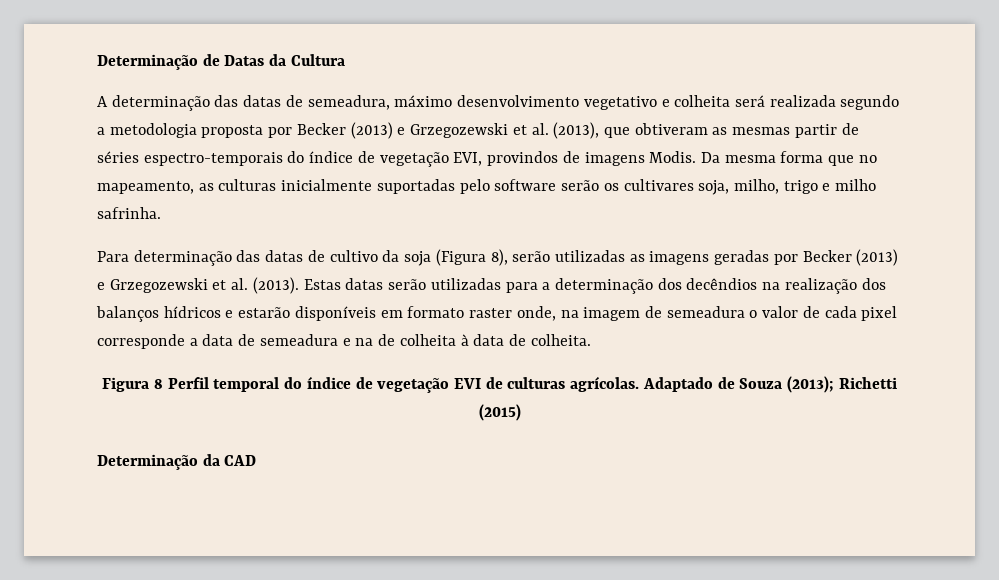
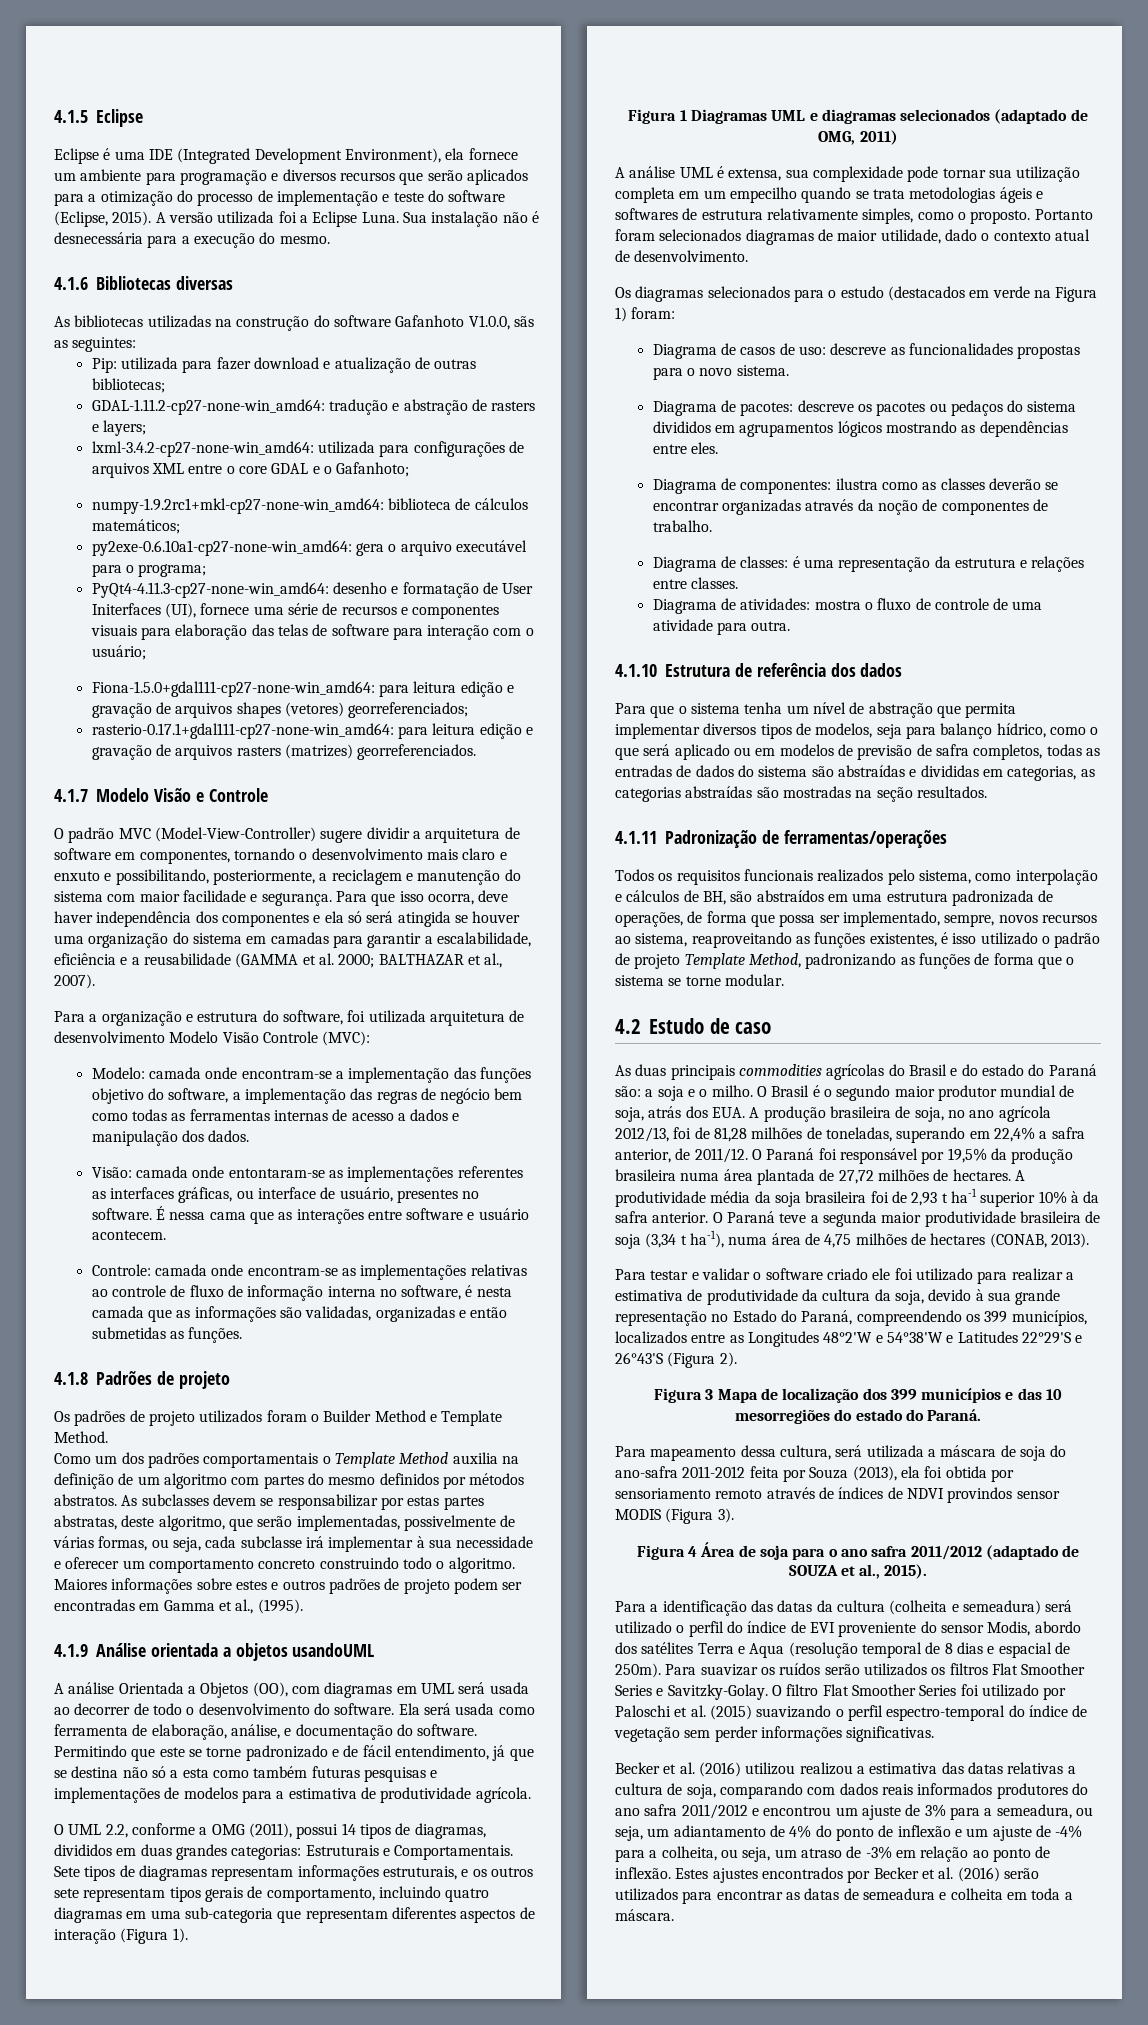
[97,54,345,70] [97,95,900,111] [97,122,859,139] [97,151,877,167] [97,179,877,195] [97,207,161,219] [97,249,899,266] [97,277,886,294] [96,306,898,322] [97,334,591,349] [102,376,897,393] [478,404,521,421] [97,454,257,470] Determinação de Datas da Cultura // A determinação das datas de semeadura, máximo desenvolvimento vegetativo e colheita será realizada segundo a metodologia proposta por Becker (2013) e Grzegozewski et al. (2013), que obtiveram as mesmas partir de séries espectro-temporais do índice de vegetação EVI, provindos de imagens Modis. Da mesma forma que no mapeamento, as culturas inicialmente suportadas pelo software serão os cultivares soja, milho, trigo e milho safrinha. // Para determinação das datas de cultivo da soja (Figura 8), serão utilizadas as imagens geradas por Becker (2013) e Grzegozewski et al. (2013). Estas datas serão utilizadas para a determinação dos decêndios na realização dos balanços hídricos e estarão disponíveis em formato raster onde, na imagem de semeadura o valor de cada pixel corresponde a data de semeadura e na de colheita à data de colheita. // Figura 8 Perfil temporal do índice de vegetação EVI de culturas agrícolas. Adaptado de Souza (2013); Richetti (2015) // Determinação da CAD -> [54,109,143,127] [54,148,518,164] [54,169,528,185] [54,190,506,206] [54,211,539,227] [54,232,330,248] [54,276,233,290] [54,315,534,331] [54,337,137,352] [91,357,477,373] [91,378,165,393] [91,399,536,415] [91,420,146,436] [91,441,524,457] [91,462,410,478] [91,498,528,514] [91,519,180,534] [91,540,527,556] [91,564,207,577] [91,582,534,598] [91,603,500,619] [90,624,534,640] [91,645,146,660] [91,681,514,697] [91,702,469,718] [91,723,533,739] [91,744,477,760] [54,788,268,802] [54,827,520,843] [54,848,507,864] [54,869,521,885] [54,890,509,906] [54,911,521,927] [54,932,531,948] [54,953,503,968] [54,974,95,989] [54,1010,525,1026] [54,1031,371,1046] [91,1067,531,1083] [91,1088,523,1104] [91,1109,460,1121] [91,1130,250,1146] [91,1166,523,1182] [91,1187,480,1203] [91,1206,529,1224] [91,1230,166,1240] [91,1264,527,1280] [91,1285,512,1301] [91,1306,508,1322] [91,1327,243,1343] [54,1371,230,1389] [54,1410,503,1426] [54,1431,108,1443] [54,1452,519,1468] [54,1473,525,1489] [54,1494,484,1510] [54,1515,516,1531] [53,1536,534,1552] [54,1557,515,1573] [54,1578,523,1594] [54,1599,303,1614] [54,1643,375,1661] [54,1682,529,1698] [54,1703,535,1715] [54,1724,478,1740] [54,1745,534,1761] [54,1766,438,1782] [54,1787,531,1803] [54,1823,486,1839] [54,1844,514,1860] [54,1865,533,1881] [54,1886,490,1902] [54,1907,535,1923] [54,1928,188,1944] [628,109,1088,124] [818,130,898,145] [615,166,1081,182] [615,187,1043,203] [615,208,1093,224] [615,229,1090,245] [615,250,749,262] [615,286,1098,302] [615,307,676,322] [652,343,1081,359] [652,365,789,380] [652,400,1077,416] [652,421,1068,437] [652,442,718,454] [652,478,1059,494] [652,499,1048,515] [652,520,712,532] [652,556,1085,572] [652,577,738,589] [652,598,1043,614] [652,619,791,635] [615,663,903,677] [615,702,1017,718] [615,723,1099,739] [615,744,1100,760] [615,765,1095,781] [615,786,987,802] [615,830,947,848] [615,869,1098,885] [615,890,1054,906] [615,911,1097,927] [615,932,1101,948] [615,953,1075,969] [615,974,784,986] [615,1018,772,1034] [615,1064,1097,1080] [615,1085,1075,1101] [615,1106,1051,1122] [615,1127,1085,1143] [615,1148,1074,1164] [615,1169,1025,1185] [615,1188,1100,1207] [615,1211,1101,1227] [615,1230,1089,1249] [615,1268,1074,1284] [615,1289,1061,1305] [615,1310,1087,1326] [615,1331,1083,1347] [615,1352,737,1368] [653,1388,1063,1403] [734,1409,982,1424] [615,1445,1067,1461] [615,1466,1014,1482] [615,1487,1060,1503] [615,1508,734,1524] [636,1542,1080,1560] [788,1564,928,1579] [615,1600,1073,1616] [615,1621,1081,1637] [615,1642,1070,1658] [615,1663,1086,1678] [615,1684,1067,1700] [615,1705,1088,1721] [614,1726,935,1742] [615,1762,1076,1777] [615,1783,1088,1799] [615,1804,1093,1820] [615,1825,1083,1841] [615,1846,1051,1862] [615,1867,1039,1883] [615,1888,1073,1904] [615,1909,674,1921] 4.1.5 Eclipse // Eclipse é uma IDE (Integrated Development Environment), ela fornece um ambiente para programação e diversos recursos que serão aplicados para a otimização do processo de implementação e teste do software (Eclipse, 2015). A versão utilizada foi a Eclipse Luna. Sua instalação não é desnecessária para a execução do mesmo. // 4.1.6 Bibliotecas diversas // As bibliotecas utilizadas na construção do software Gafanhoto V1.0.0, sãs as seguintes: // Pip: utilizada para fazer download e atualização de outras bibliotecas; // GDAL-1.11.2-cp27-none-win_amd64: tradução e abstração de rasters e layers; // lxml-3.4.2-cp27-none-win_amd64: utilizada para configurações de arquivos XML entre o core GDAL e o Gafanhoto; // numpy-1.9.2rc1+mkl-cp27-none-win_amd64: biblioteca de cálculos matemáticos; // py2exe-0.6.10a1-cp27-none-win_amd64: gera o arquivo executável para o programa; // PyQt4-4.11.3-cp27-none-win_amd64: desenho e formatação de User Initerfaces (UI), fornece uma série de recursos e componentes visuais para elaboração das telas de software para interação com o usuário; // Fiona-1.5.0+gdal111-cp27-none-win_amd64: para leitura edição e gravação de arquivos shapes (vetores) georreferenciados; // rasterio-0.17.1+gdal111-cp27-none-win_amd64: para leitura edição e gravação de arquivos rasters (matrizes) georreferenciados. // 4.1.7 Modelo Visão e Controle // O padrão MVC (Model-View-Controller) sugere dividir a arquitetura de software em componentes, tornando o desenvolvimento mais claro e enxuto e possibilitando, posteriormente, a reciclagem e manutenção do sistema com maior facilidade e segurança. Para que isso ocorra, deve haver independência dos componentes e ela só será atingida se houver uma organização do sistema em camadas para garantir a escalabilidade, eficiência e a reusabilidade (GAMMA et al. 2000; BALTHAZAR et al., 2007). // Para a organização e estrutura do software, foi utilizada arquitetura de desenvolvimento Modelo Visão Controle (MVC): // Modelo: camada onde encontram-se a implementação das funções objetivo do software, a implementação das regras de negócio bem como todas as ferramentas internas de acesso a dados e manipulação dos dados. // Visão: camada onde entontaram-se as implementações referentes as interfaces gráficas, ou interface de usuário, presentes no software. É nessa cama que as interações entre software e usuário acontecem. // Controle: camada onde encontram-se as implementações relativas ao controle de fluxo de informação interna no software, é nesta camada que as informações são validadas, organizadas e então submetidas as funções. // 4.1.8 Padrões de projeto // Os padrões de projeto utilizados foram o Builder Method e Template Method. // Como um dos padrões comportamentais o Template Method auxilia na definição de um algoritmo com partes do mesmo definidos por métodos abstratos. As subclasses devem se responsabilizar por estas partes abstratas, deste algoritmo, que serão implementadas, possivelmente de várias formas, ou seja, cada subclasse irá implementar à sua necessidade e oferecer um comportamento concreto construindo todo o algoritmo. Maiores informações sobre estes e outros padrões de projeto podem ser encontradas em Gamma et al., (1995). // 4.1.9 Análise orientada a objetos usandoUML // A análise Orientada a Objetos (OO), com diagramas em UML será usada ao decorrer de todo o desenvolvimento do software. Ela será usada como ferramenta de elaboração, análise, e documentação do software. Permitindo que este se torne padronizado e de fácil entendimento, já que se destina não só a esta como também futuras pesquisas e implementações de modelos para a estimativa de produtividade agrícola. // O UML 2.2, conforme a OMG (2011), possui 14 tipos de diagramas, divididos em duas grandes categorias: Estruturais e Comportamentais. Sete tipos de diagramas representam informações estruturais, e os outros sete representam tipos gerais de comportamento, incluindo quatro diagramas em uma sub-categoria que representam diferentes aspectos de interação (Figura 1). // Figura 1 Diagramas UML e diagramas selecionados (adaptado de OMG, 2011) // A análise UML é extensa, sua complexidade pode tornar sua utilização completa em um empecilho quando se trata metodologias ágeis e softwares de estrutura relativamente simples, como o proposto. Portanto foram selecionados diagramas de maior utilidade, dado o contexto atual de desenvolvimento. // Os diagramas selecionados para o estudo (destacados em verde na Figura 1) foram: // Diagrama de casos de uso: descreve as funcionalidades propostas para o novo sistema. // Diagrama de pacotes: descreve os pacotes ou pedaços do sistema divididos em agrupamentos lógicos mostrando as dependências entre eles. // Diagrama de componentes: ilustra como as classes deverão se encontrar organizadas através da noção de componentes de trabalho. // Diagrama de classes: é uma representação da estrutura e relações entre classes. // Diagrama de atividades: mostra o fluxo de controle de uma atividade para outra. // 4.1.10 Estrutura de referência dos dados // Para que o sistema tenha um nível de abstração que permita implementar diversos tipos de modelos, seja para balanço hídrico, como o que será aplicado ou em modelos de previsão de safra completos, todas as entradas de dados do sistema são abstraídas e divididas em categorias, as categorias abstraídas são mostradas na seção resultados. // 4.1.11 Padronização de ferramentas/operações // Todos os requisitos funcionais realizados pelo sistema, como interpolação e cálculos de BH, são abstraídos em uma estrutura padronizada de operações, de forma que possa ser implementado, sempre, novos recursos ao sistema, reaproveitando as funções existentes, é isso utilizado o padrão de projeto Template Method, padronizando as funções de forma que o sistema se torne modular. // 4.2 Estudo de caso // As duas principais commodities agrícolas do Brasil e do estado do Paraná são: a soja e o milho. O Brasil é o segundo maior produtor mundial de soja, atrás dos EUA. A produção brasileira de soja, no ano agrícola 2012/13, foi de 81,28 milhões de toneladas, superando em 22,4% a safra anterior, de 2011/12. O Paraná foi responsável por 19,5% da produção brasileira numa área plantada de 27,72 milhões de hectares. A produtividade média da soja brasileira foi de 2,93 t ha-1 superior 10% à da safra anterior. O Paraná teve a segunda maior produtividade brasileira de soja (3,34 t ha-1), numa área de 4,75 milhões de hectares (CONAB, 2013). // Para testar e validar o software criado ele foi utilizado para realizar a estimativa de produtividade da cultura da soja, devido à sua grande representação no Estado do Paraná, compreendendo os 399 municípios, localizados entre as Longitudes 48°2'W e 54°38'W e Latitudes 22°29'S e 26°43'S (Figura 2). // Figura 3 Mapa de localização dos 399 municípios e das 10 mesorregiões do estado do Paraná. // Para mapeamento dessa cultura, será utilizada a máscara de soja do ano-safra 2011-2012 feita por Souza (2013), ela foi obtida por sensoriamento remoto através de índices de NDVI provindos sensor MODIS (Figura 3). // Figura 4 Área de soja para o ano safra 2011/2012 (adaptado de SOUZA et al., 2015). // Para a identificação das datas da cultura (colheita e semeadura) será utilizado o perfil do índice de EVI proveniente do sensor Modis, abordo dos satélites Terra e Aqua (resolução temporal de 8 dias e espacial de 250m). Para suavizar os ruídos serão utilizados os filtros Flat Smoother Series e Savitzky-Golay. O filtro Flat Smoother Series foi utilizado por Paloschi et al. (2015) suavizando o perfil espectro-temporal do índice de vegetação sem perder informações significativas. // Becker et al. (2016) utilizou realizou a estimativa das datas relativas a cultura de soja, comparando com dados reais informados produtores do ano safra 2011/2012 e encontrou um ajuste de 3% para a semeadura, ou seja, um adiantamento de 4% do ponto de inflexão e um ajuste de -4% para a colheita, ou seja, um atraso de -3% em relação ao ponto de inflexão. Estes ajustes encontrados por Becker et al. (2016) serão utilizados para encontrar as datas de semeadura e colheita em toda a máscara.

